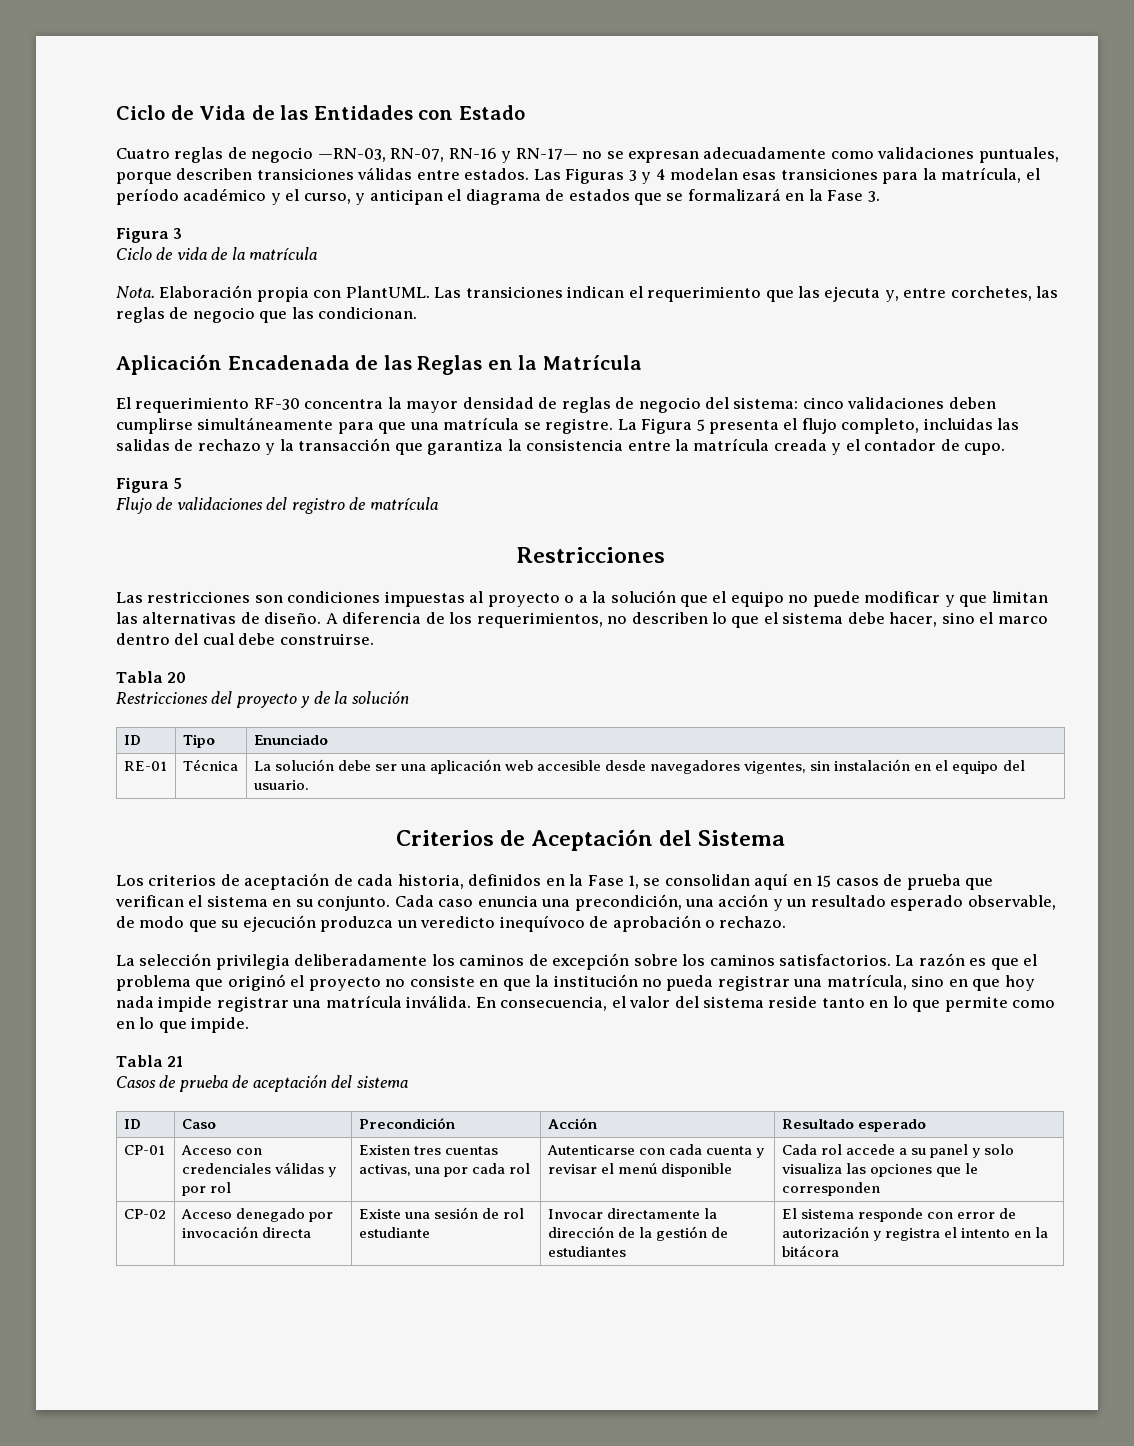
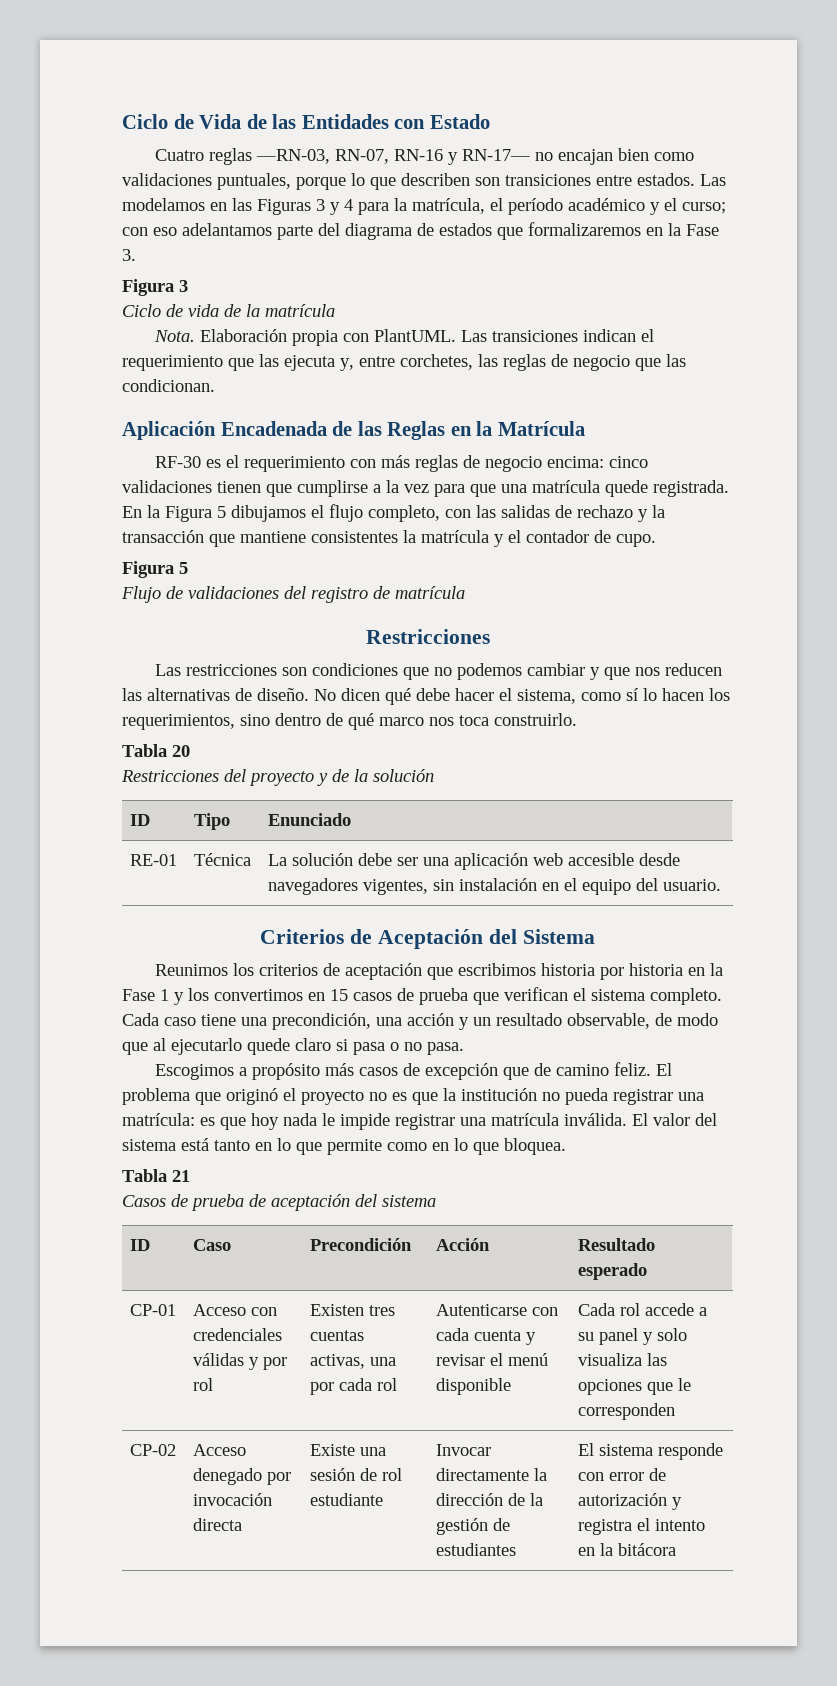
[227,147,314,163] de negocio -> (253, 156) none
[606,147,827,163] se expresan adecuadamente -> [558,148,650,165] encajan bien
[176,167,561,180] describen transiciones válidas entre estados. Las -> [351,173,726,190] [122,198,252,211] lo que describen son transiciones entre estados. Las modelamos en las
[670,168,878,180] modelan esas transiciones -> (353, 205) none
[303,189,462,205] curso, y anticipan el -> [682,202,726,214] [122,223,340,240] curso; con eso adelantamos parte del
[666,188,781,201] se formalizará -> [528,222,641,236] formalizaremos
[116,397,996,413] [116,417,780,434] El requerimiento RF-30 concentra la mayor densidad de reglas de negocio del sistema: cinco validaciones deben cumplirse simultáneamente para que una matrícula se registre. La Figura 5 presenta -> [155,455,649,472] [122,480,729,497] [122,505,306,522] RF-30 es el requerimiento con más reglas de negocio encima: cinco validaciones tienen que cumplirse a la vez para que una matrícula quede registrada. En la Figura 5 dibujamos
[923,418,993,430] incluidas -> [445,509,471,518] con
[427,438,827,455] garantiza la consistencia entre la matrícula creada -> [240,530,489,543] mantiene consistentes la matrícula
[384,590,1048,607] [116,612,1048,628] [116,633,374,645] impuestas al proyecto o a la solución que el equipo no puede modificar y que limitan las alternativas de diseño. A diferencia de los requerimientos, no describen lo que el sistema debe hacer, sino el marco dentro del cual debe construirse. -> [403,663,723,680] [122,688,730,705] [122,713,577,730] que no podemos cambiar y que nos reducen las alternativas de diseño. No dicen qué debe hacer el sistema, como sí lo hacen los requerimientos, sino dentro de qué marco nos toca construirlo.
[116,875,144,886] Los -> [155,963,255,976] Reunimos los
[333,873,789,890] de cada historia, definidos en la Fase 1, se consolidan aquí -> [427,963,724,980] [122,988,303,1005] que escribimos historia por historia en la Fase 1 y los convertimos
[272,895,391,911] en su conjunto. -> [650,988,722,1005] completo.
[477,895,538,907] enuncia -> [201,1014,236,1026] tiene
[890,895,964,911] esperado -> (562, 1019) none
[221,915,787,932] [116,953,1038,970] su ejecución produzca un veredicto inequívoco de aprobación o rechazo. // La selección privilegia deliberadamente los caminos de excepción sobre los caminos satisfactorios. La razón es que el -> [153,1038,464,1055] [155,1062,673,1080] al ejecutarlo quede claro si pasa o no pasa. // Escogimos a propósito más casos de excepción que de camino feliz. El
[409,975,499,987] consiste en -> [392,1092,407,1101] es
[826,974,968,990] matrícula, sino en -> [122,1113,215,1126] matrícula: es
(154, 1002) none -> [322,1113,335,1126] le
[475,996,626,1011] En consecuencia, el -> [632,1113,648,1126] El
[768,996,818,1008] reside -> [181,1138,209,1151] está
[191,1017,250,1033] impide. -> [504,1138,566,1155] bloquea.

